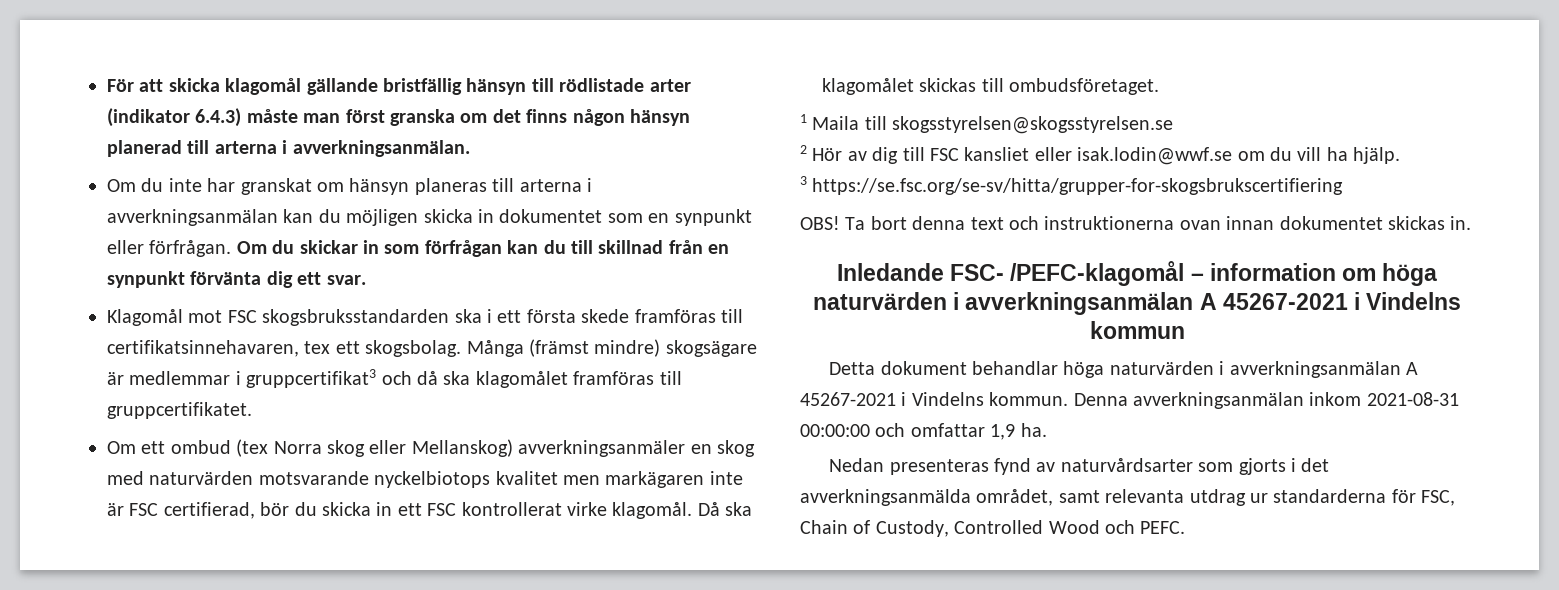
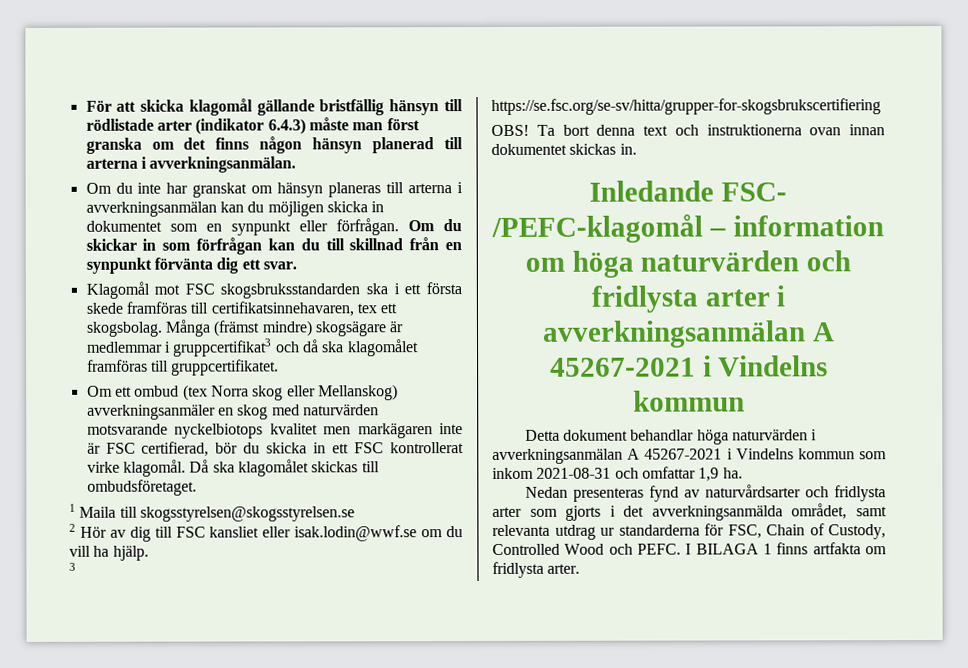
(947, 301) none -> [806,250,852,272] [590,285,770,313] och fridlysta arter
[989,392,1304,409] kommun. Denna avverkningsanmälan -> [797,448,887,460] kommun som
[800,424,870,437] 00:00:00 -> (612, 473) none
(1193, 465) none -> [804,485,886,502] [492,506,522,517] och fridlysta arter
(1186, 527) none -> [685,542,887,555] [492,561,581,578] I BILAGA 1 finns artfakta om fridlysta arter.

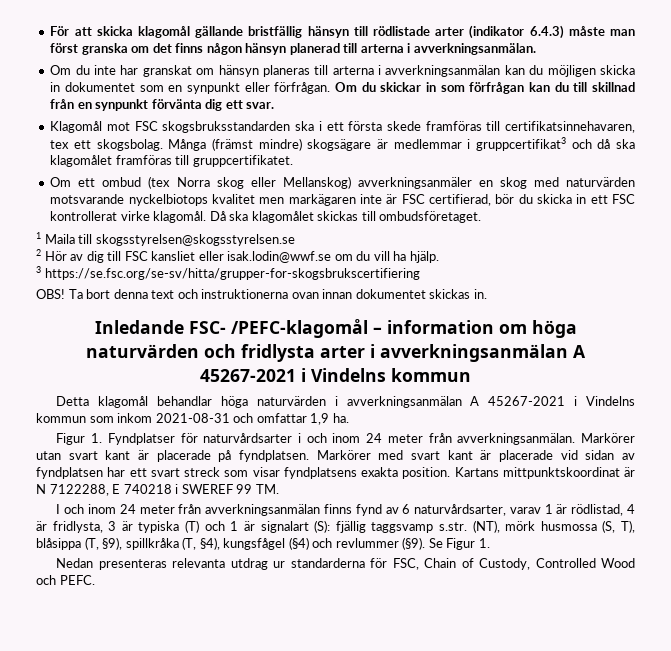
[563,429,629,441] dokument -> [98,396,149,408] klagomål
[524,484,886,502] [492,503,887,521] Nedan presenteras fynd av naturvårdsarter och fridlysta arter som gjorts i det avverkningsanmälda området, samt -> [56,433,636,445] [36,450,635,462] [36,467,635,479] [36,484,279,496] [56,504,636,516] [36,520,635,533] [36,537,490,550] [56,558,167,570] Figur 1. Fyndplatser för naturvårdsarter i och inom 24 meter från avverkningsanmälan. Markörer utan svart kant är placerade på fyndplatsen. Markörer med svart kant är placerade vid sidan av fyndplatsen har ett svart streck som visar fyndplatsens exakta position. Kartans mittpunktskoordinat är N 7122288, E 740218 i SWEREF 99 TM. // I och inom 24 meter från avverkningsanmälan finns fynd av 6 naturvårdsarter, varav 1 är rödlistad, 4 är fridlysta, 3 är typiska (T) och 1 är signalart (S): fjällig taggsvamp s.str. (NT), mörk husmossa (S, T), blåsippa (T, §9), spillkråka (T, §4), kungsfågel (§4) och revlummer (§9). Se Figur 1. // Nedan presenteras
[685,542,887,555] [492,561,581,578] I BILAGA 1 finns artfakta om fridlysta arter. -> (95, 580) none

